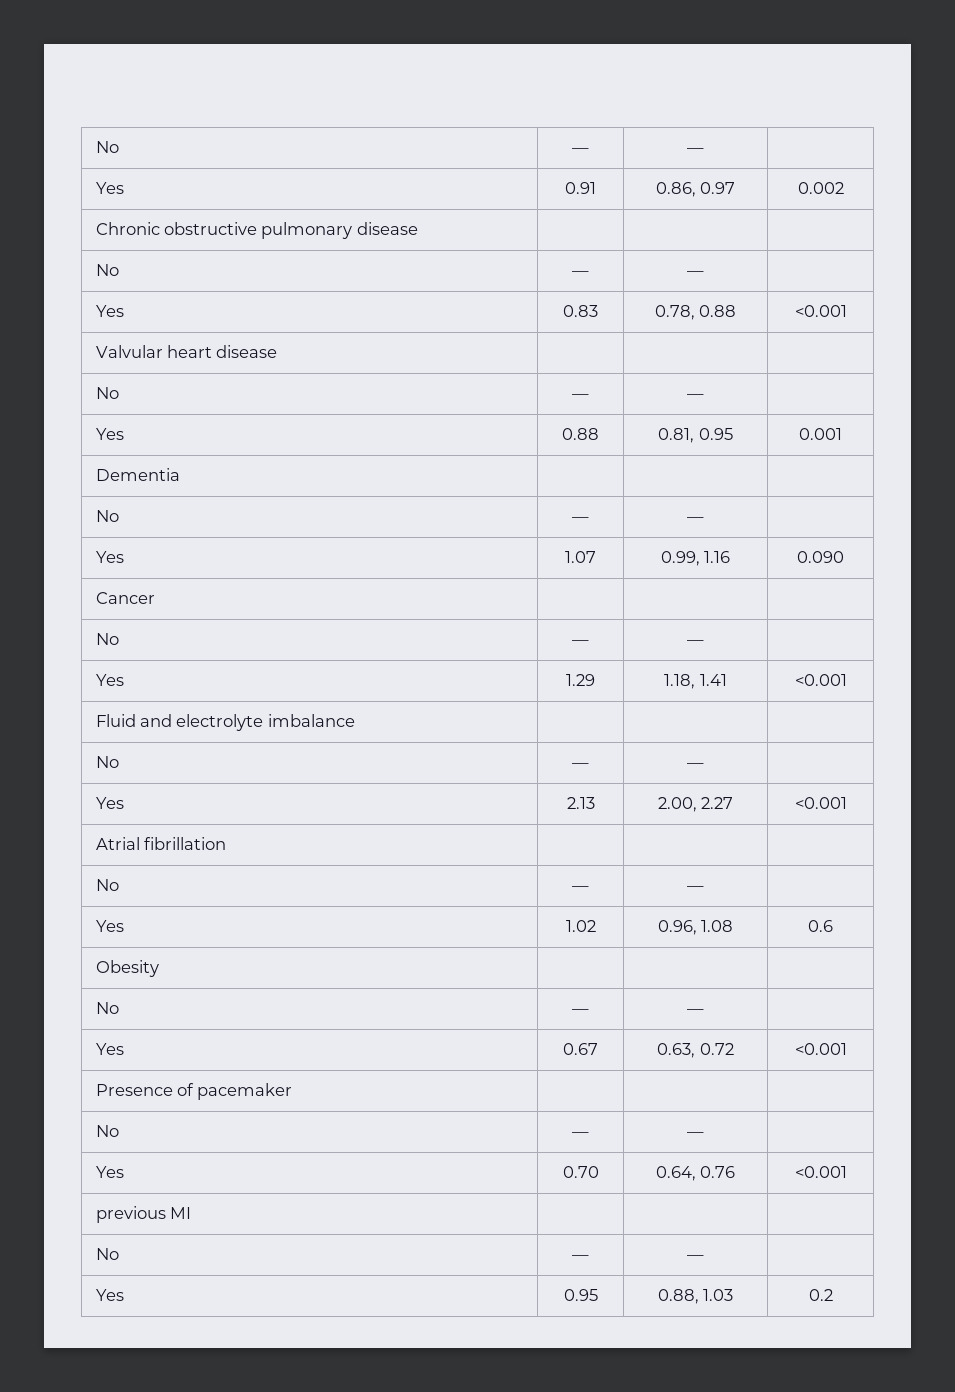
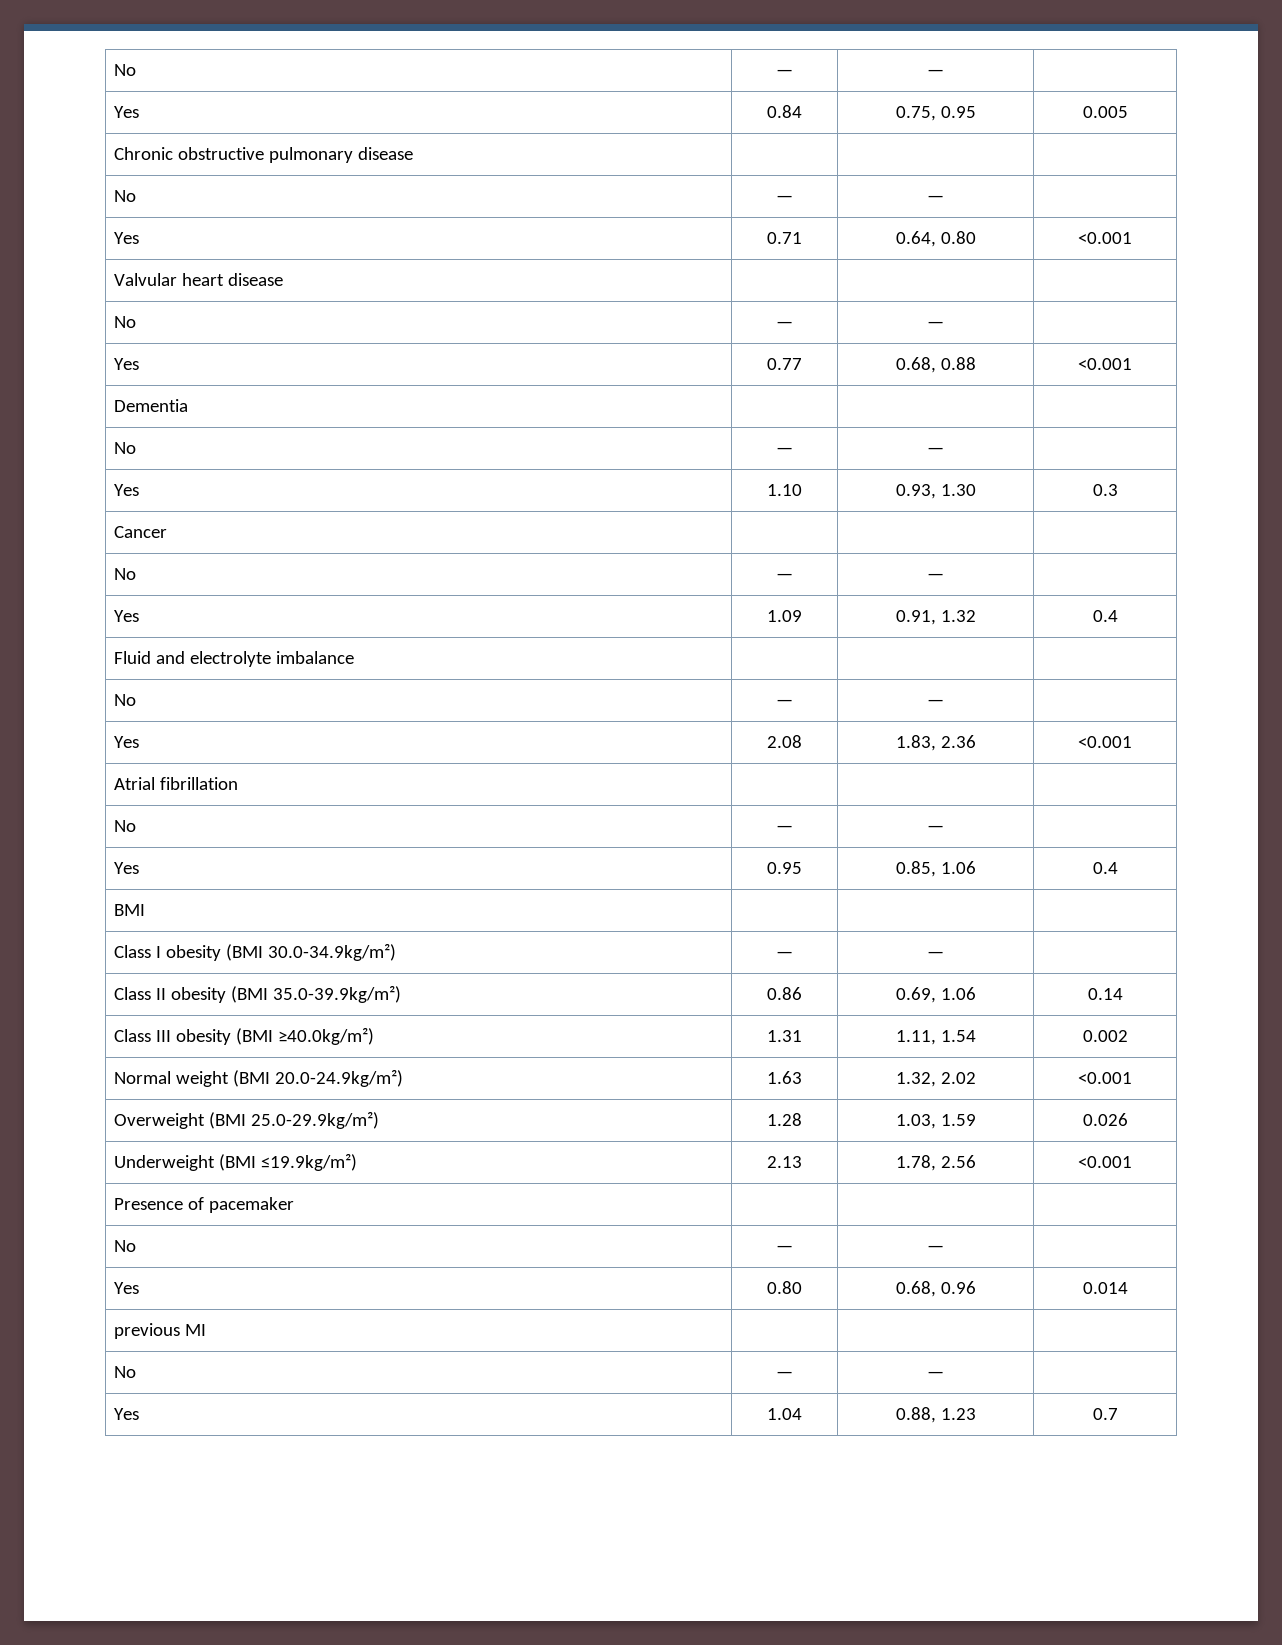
[95,141,119,153] [572,148,589,153] [687,148,704,153] [95,182,124,194] [565,182,596,194] [655,182,736,197] [797,182,844,194] No | — | — | // Yes | 0.91 | 0.86, 0.97 | 0.002 -> [114,64,137,76] [776,69,793,76] [927,69,944,76] [114,106,140,118] [767,105,802,118] [895,106,976,121] [1082,106,1128,118] No | — | — | // Yes | 0.84 | 0.75, 0.95 | 0.005
[563,305,598,317] [654,305,737,320] 0.83 | 0.78, 0.88 -> [767,232,802,244] [895,231,976,247] 0.71 | 0.64, 0.80
[562,428,599,440] [658,428,733,443] [799,428,842,440] 0.88 | 0.81, 0.95 | 0.001 -> [767,358,802,370] [895,357,976,373] [1078,358,1132,370] 0.77 | 0.68, 0.88 | <0.001
[565,551,596,563] [660,551,731,566] [797,551,844,563] 1.07 | 0.99, 1.16 | 0.090 -> [767,484,802,496] [895,484,976,499] [1092,484,1118,496] 1.10 | 0.93, 1.30 | 0.3
[566,674,595,686] [664,674,727,689] [794,674,847,686] 1.29 | 1.18, 1.41 | <0.001 -> [767,610,802,622] [895,610,976,625] [1092,610,1118,622] 1.09 | 0.91, 1.32 | 0.4
[566,797,595,809] [657,797,734,812] 2.13 | 2.00, 2.27 -> [767,735,802,748] [895,735,976,751] 2.08 | 1.83, 2.36
[565,920,596,932] [657,920,734,935] [808,920,833,932] [95,960,159,977] [95,1002,119,1014] [572,1009,589,1014] [687,1009,704,1014] [95,1043,124,1055] [563,1043,598,1055] [657,1043,734,1058] 1.02 | 0.96, 1.08 | 0.6 // Obesity | | | // No | — | — | // Yes | 0.67 | 0.63, 0.72 -> [767,862,802,874] [895,861,976,877] [1092,862,1118,874] [114,904,146,916] [114,943,397,961] [776,951,793,958] [927,951,944,958] [114,985,402,1003] [767,987,802,1000] [895,987,976,1003] [1087,988,1123,1000] [114,1027,375,1045] [767,1030,802,1042] [895,1030,976,1045] [1082,1030,1128,1042] [114,1069,404,1087] [767,1071,802,1084] [895,1072,976,1087] [1078,1072,1132,1084] [114,1111,380,1129] [767,1113,802,1126] [895,1114,976,1129] [1082,1113,1128,1126] [114,1153,358,1171] [767,1156,802,1168] [895,1155,976,1171] 0.95 | 0.85, 1.06 | 0.4 // BMI | | | // Class I obesity (BMI 30.0-34.9kg/m²) | — | — | // Class II obesity (BMI 35.0-39.9kg/m²) | 0.86 | 0.69, 1.06 | 0.14 // Class III obesity (BMI ≥40.0kg/m²) | 1.31 | 1.11, 1.54 | 0.002 // Normal weight (BMI 20.0-24.9kg/m²) | 1.63 | 1.32, 2.02 | <0.001 // Overweight (BMI 25.0-29.9kg/m²) | 1.28 | 1.03, 1.59 | 0.026 // Underweight (BMI ≤19.9kg/m²) | 2.13 | 1.78, 2.56
[562,1166,599,1178] [655,1166,736,1181] [794,1166,847,1178] 0.70 | 0.64, 0.76 | <0.001 -> [767,1281,802,1294] [895,1281,976,1297] [1082,1282,1128,1294] 0.80 | 0.68, 0.96 | 0.014
[563,1289,598,1301] 0.95 -> [767,1408,802,1420] 1.04
[703,1289,734,1301] [808,1289,833,1301] 1.03 | 0.2 -> [940,1408,976,1420] [1092,1408,1118,1420] 1.23 | 0.7

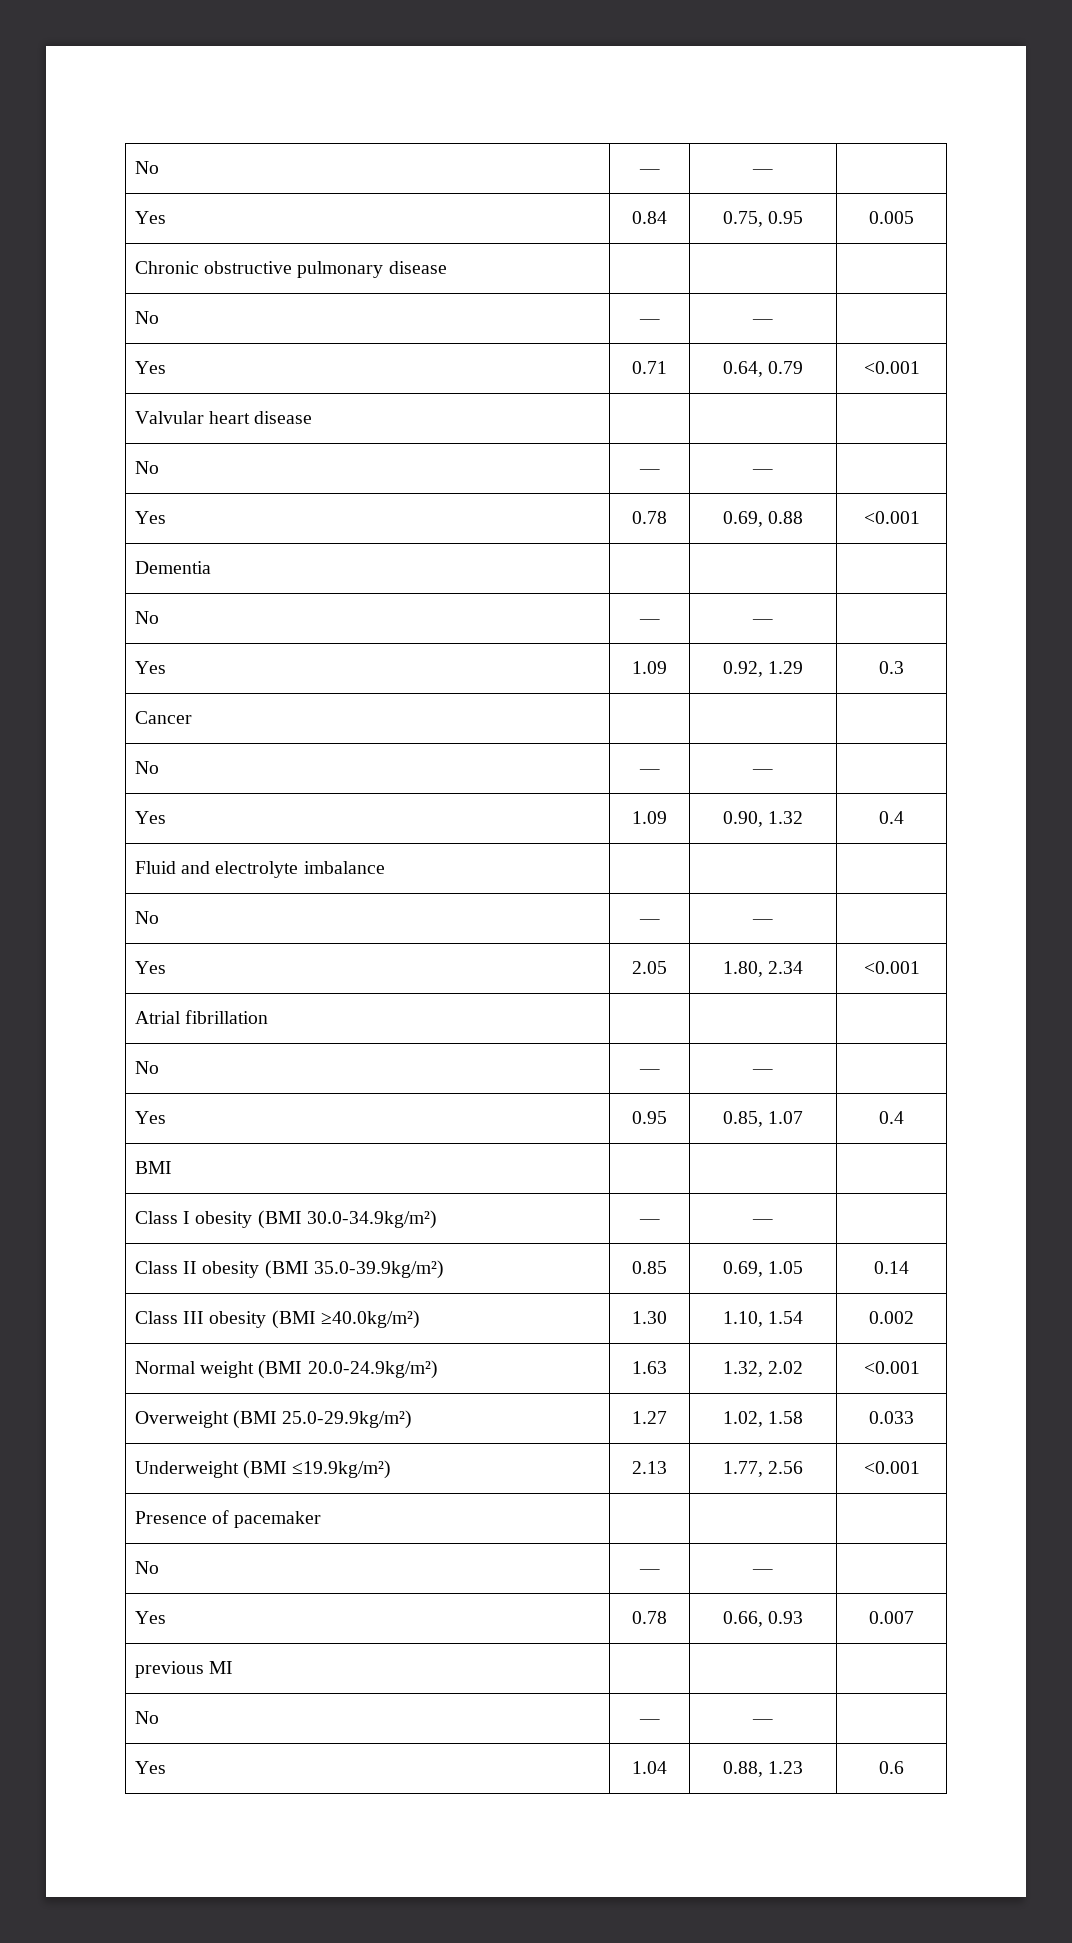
[940,231,976,244] 0.80 -> [768,361,804,374] 0.79
[767,358,802,370] [895,357,936,373] 0.77 | 0.68, -> [632,511,667,524] [722,511,763,527] 0.78 | 0.69,
[767,484,802,496] [895,484,976,499] 1.10 | 0.93, 1.30 -> [632,661,667,674] [722,661,804,677] 1.09 | 0.92, 1.29
[895,610,936,625] 0.91, -> [722,811,763,827] 0.90,
[767,735,802,748] [895,735,976,751] 2.08 | 1.83, 2.36 -> [632,961,667,974] [722,961,804,977] 2.05 | 1.80, 2.34
[940,861,976,874] 1.06 -> [768,1111,804,1124] 1.07
[767,987,802,1000] [895,987,976,1003] 0.86 | 0.69, 1.06 -> [632,1261,667,1274] [722,1261,804,1277] 0.85 | 0.69, 1.05
[767,1030,802,1042] [895,1030,936,1045] 1.31 | 1.11, -> [632,1311,667,1324] [722,1311,763,1327] 1.30 | 1.10,
[767,1113,802,1126] [895,1114,976,1129] [1082,1113,1128,1126] 1.28 | 1.03, 1.59 | 0.026 -> [632,1411,667,1424] [722,1411,804,1427] [869,1411,914,1424] 1.27 | 1.02, 1.58 | 0.033
[895,1155,936,1171] 1.78, -> [722,1461,763,1477] 1.77,
[767,1281,802,1294] [895,1281,976,1297] [1082,1282,1128,1294] 0.80 | 0.68, 0.96 | 0.014 -> [632,1611,667,1624] [722,1611,804,1627] [869,1611,914,1624] 0.78 | 0.66, 0.93 | 0.007
[1092,1408,1118,1420] 0.7 -> [879,1761,904,1774] 0.6

